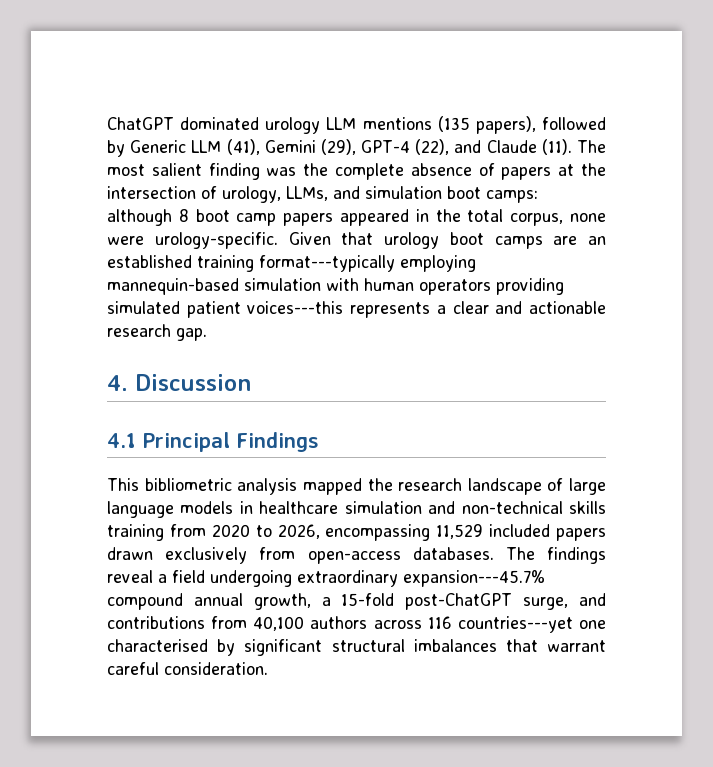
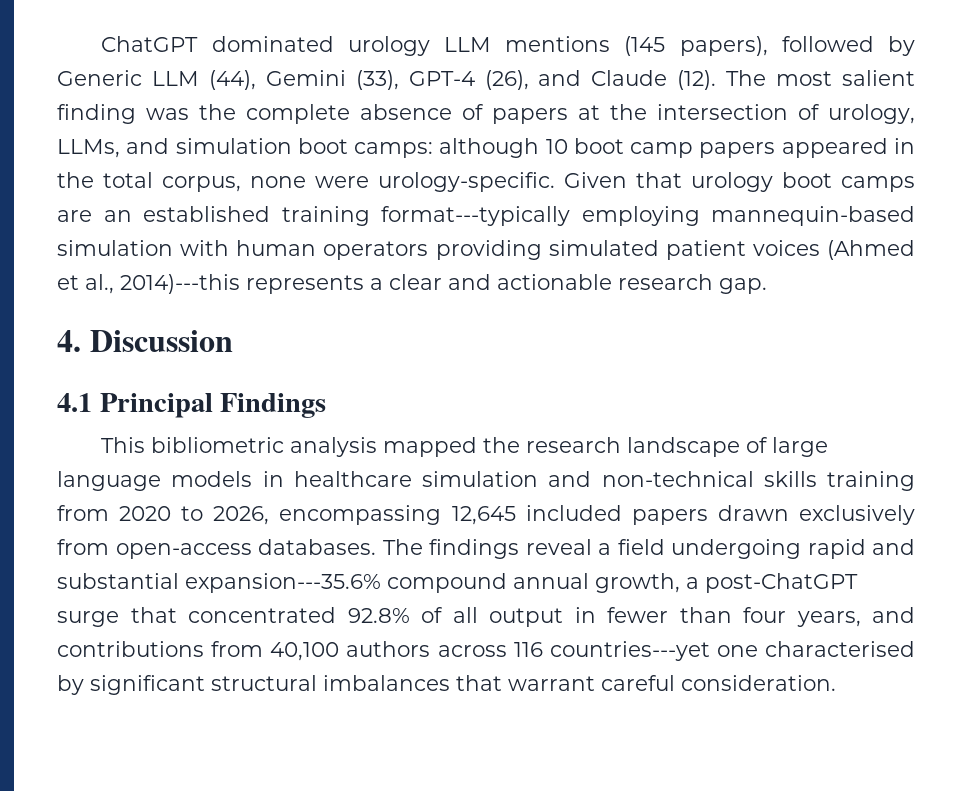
[437,116,470,132] (135 -> [624,36,666,56] (145
[226,139,450,155] (41), Gemini (29), GPT-4 (22), -> [208,70,529,90] (44), Gemini (33), GPT-4 (26),
[541,139,572,155] (11). -> [677,70,717,90] (12).
[178,209,189,222] 8 -> [545,139,568,154] 10
[247,301,344,314] voices---this -> [752,240,915,260] [57,274,240,294] voices (Ahmed et al., 2014)---this
[436,524,484,539] 11,529 -> [451,506,516,525] 12,645
[297,570,545,587] [107,593,569,610] extraordinary expansion---45.7% compound annual growth, a 15-fold post-ChatGPT surge, -> [807,539,915,559] [57,573,858,593] [57,607,861,627] rapid and substantial expansion---35.6% compound annual growth, a post-ChatGPT surge that concentrated 92.8% of all output in fewer than four years,

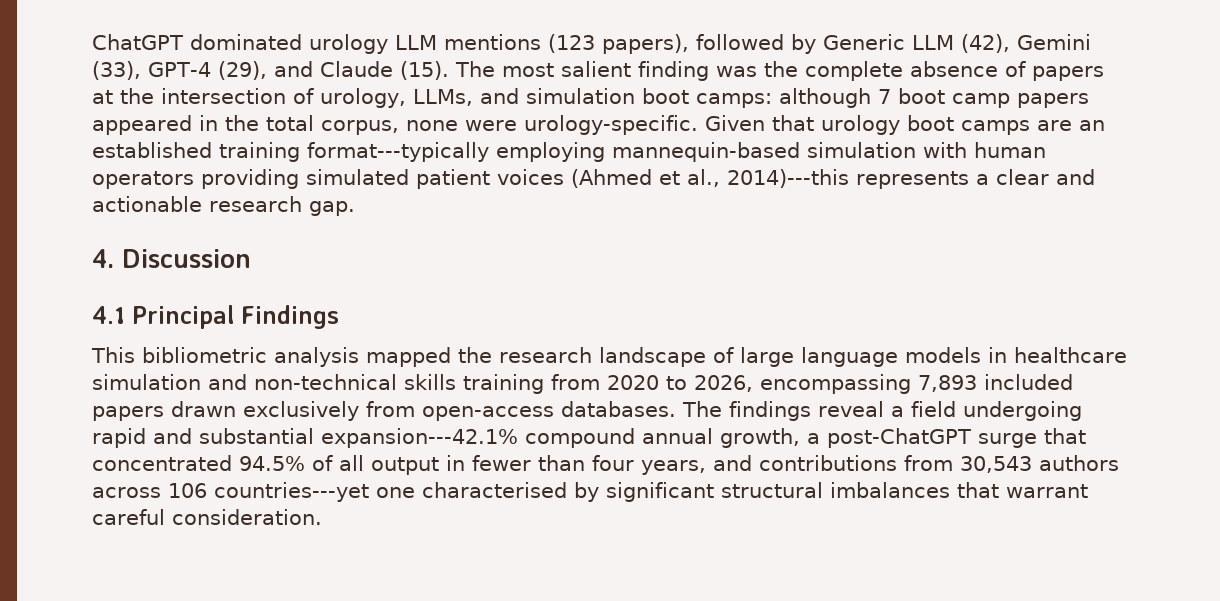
[624,36,666,56] (145 -> [548,34,595,53] (123
[208,70,256,90] (44), -> [961,34,1010,53] (42),
[484,70,529,90] (26), -> [217,61,267,80] (29),
[677,70,717,90] (12). -> [399,61,449,80] (15).
[545,139,568,154] 10 -> [878,89,891,104] 7
[451,506,516,525] 12,645 -> [918,375,977,392] 7,893
[185,573,381,593] expansion---35.6% -> [321,428,518,448] expansion---42.1%
[347,608,410,623] 92.8% -> [239,456,305,471] 94.5%
[270,642,340,661] 40,100 -> [960,456,1032,473] 30,543
[513,642,543,657] 116 -> [168,483,207,498] 106

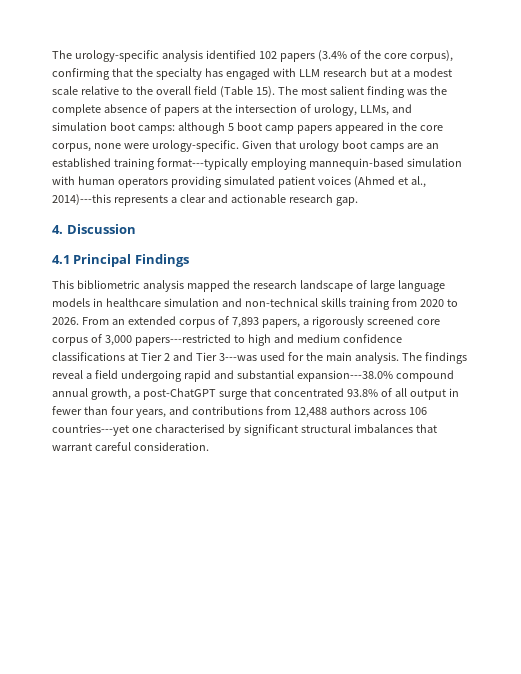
[92,34,1091,54] [92,61,449,80] ChatGPT dominated urology LLM mentions (123 papers), followed by Generic LLM (42), Gemini (33), GPT-4 (29), and Claude (15). -> [52,50,453,62] [52,68,452,80] [52,86,275,98] The urology-specific analysis identified 102 papers (3.4% of the core corpus), confirming that the specialty has engaged with LLM research but at a modest scale relative to the overall field (Table 15).
[878,89,891,104] 7 -> [227,123,234,131] 5
[266,115,314,131] total -> [419,125,443,131] core
[694,374,1073,394] [92,401,676,421] 2026, encompassing 7,893 included papers drawn exclusively from open-access databases. -> [52,316,440,328] [52,334,402,346] [52,352,399,364] 2026. From an extended corpus of 7,893 papers, a rigorously screened core corpus of 3,000 papers---restricted to high and medium confidence classifications at Tier 2 and Tier 3---was used for the main analysis.
[321,428,518,448] expansion---42.1% -> [296,370,393,382] expansion---38.0%
[239,456,305,471] 94.5% -> [346,389,378,397] 93.8%
[960,456,1032,473] 30,543 -> [293,407,327,418] 12,488

